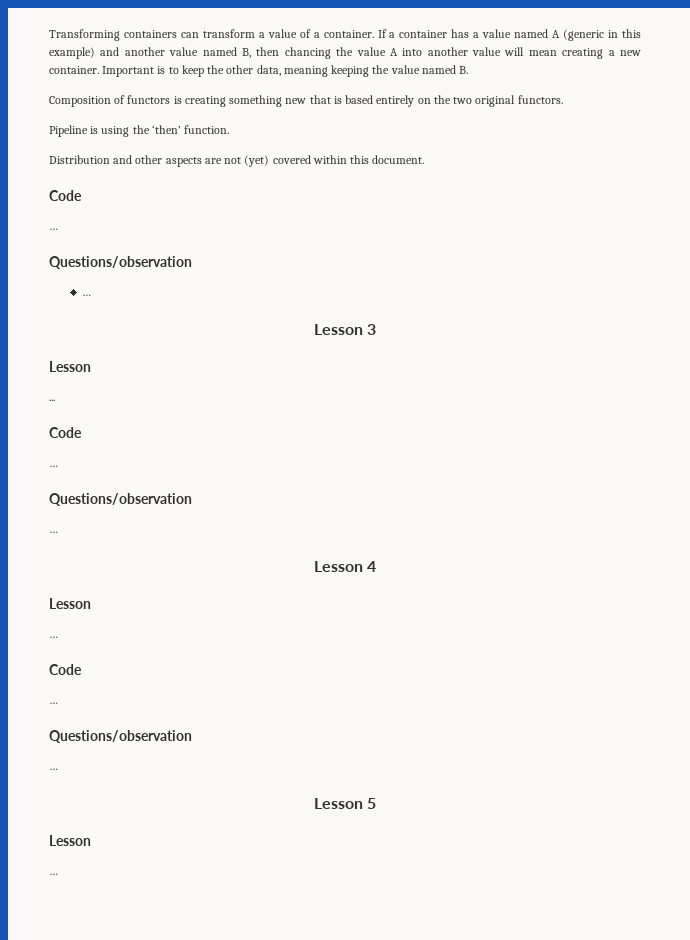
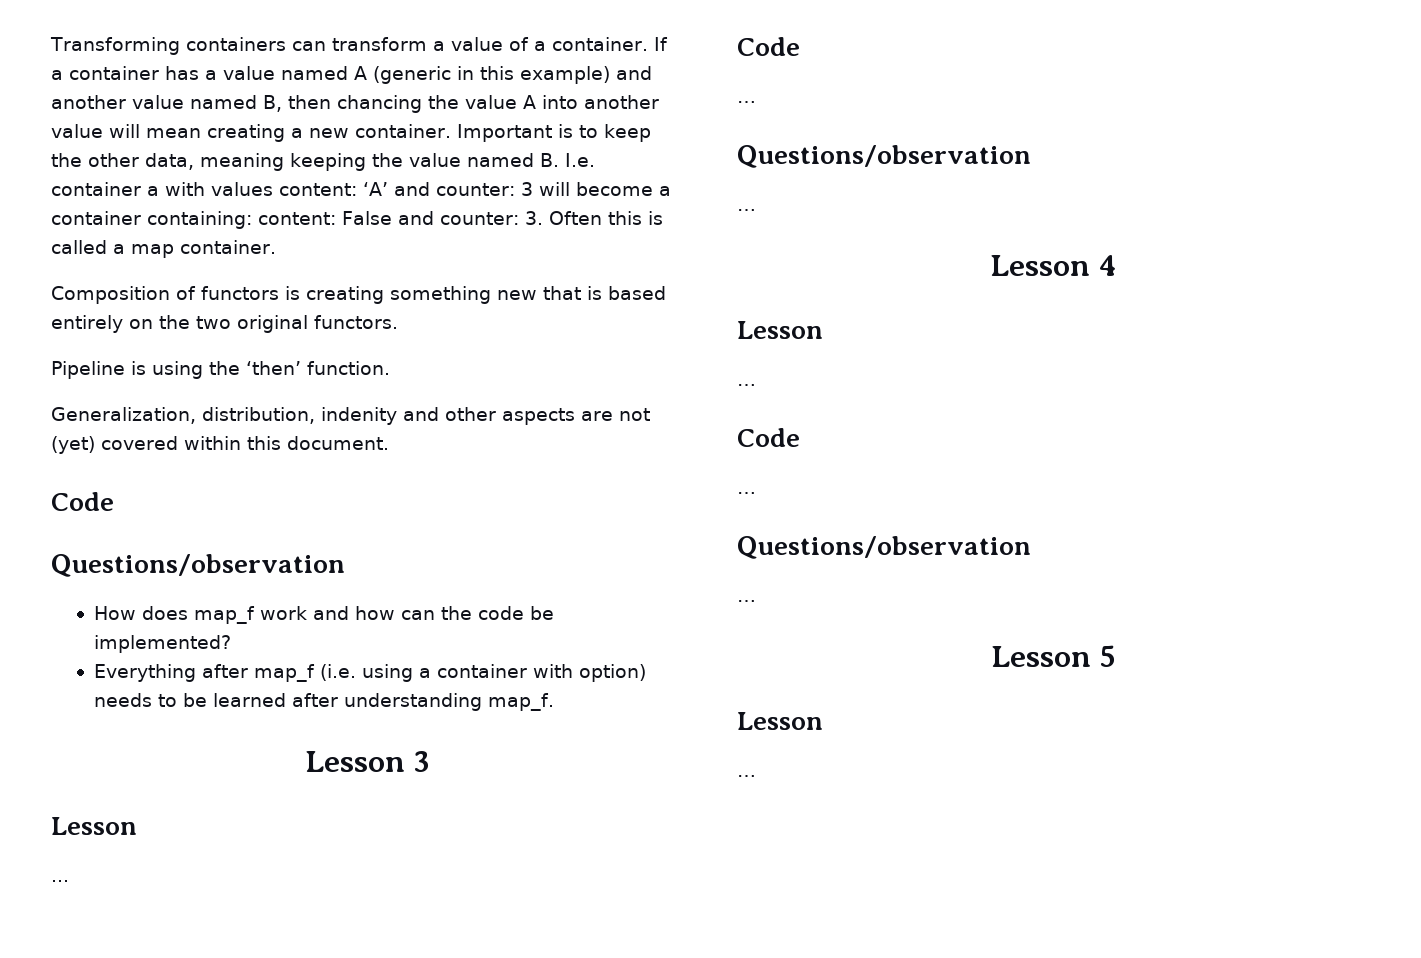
(469, 70) none -> [564,153,595,167] [51,182,671,196] [51,211,663,229] [51,240,276,258] I.e. container a with values content: ‘A’ and counter: 3 will become a container containing: content: False and counter: 3. Often this is called a map container.
[49,155,110,164] Distribution -> [51,407,397,425] Generalization, distribution, indenity
[49,228,58,230] [49,256,192,269] [81,294,91,296] // … // Questions/observation // … -> [51,554,345,577] [94,606,555,624] [94,635,232,653] [94,664,647,682] [94,693,555,711] // Questions/observation // How does map_f work and how can the code be implemented? // Everything after map_f (i.e. using a container with option) needs to be learned after understanding map_f.

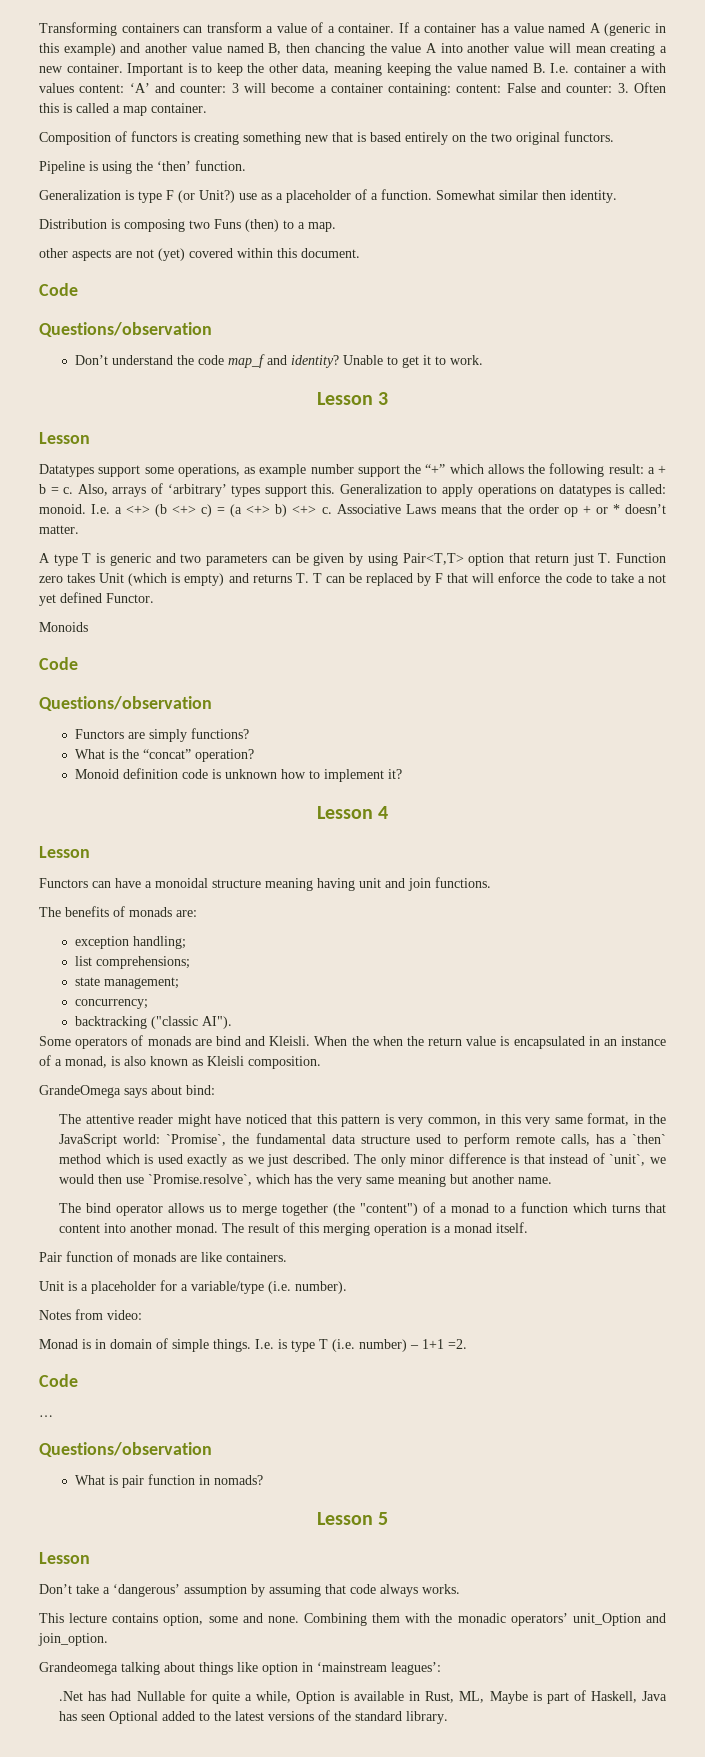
[51,407,439,425] Generalization, distribution, indenity and -> [39,189,617,203] [39,219,336,232] Generalization is type F (or Unit?) use as a placeholder of a function. Somewhat similar then identity. // Distribution is composing two Funs (then) to a map. //
[94,606,555,624] [94,635,232,653] [94,664,647,682] [94,693,555,711] [304,751,431,772] [51,817,137,835] [51,880,69,882] [737,37,800,56] [737,101,756,103] [737,145,1031,168] [737,209,756,211] [990,255,1117,276] [737,321,823,339] [737,384,756,386] [737,428,800,447] [737,492,756,494] [737,536,1031,559] [737,600,756,602] [990,645,1117,667] [737,712,823,730] [737,775,756,777] How does map_f work and how can the code be implemented? // Everything after map_f (i.e. using a container with option) needs to be learned after understanding map_f. // Lesson 3 // Lesson // ... // Code // … // Questions/observation // … // Lesson 4 // Lesson // … // Code // … // Questions/observation // … // Lesson 5 // Lesson // … -> [74,354,483,368] [316,392,389,405] [39,432,90,444] [39,463,666,477] [39,483,666,497] [39,504,667,517] [39,525,79,534] [39,553,666,566] [39,572,666,586] [39,592,154,606] [39,622,88,632] [39,657,78,670] [39,696,212,711] [74,728,249,742] [74,749,254,762] [74,768,402,782] [316,806,389,819] [39,846,90,858] [39,877,491,891] [39,906,197,917] [74,936,186,949] [74,956,190,969] [74,977,179,989] [74,999,148,1009] [74,1016,232,1029] [39,1035,666,1049] [39,1055,321,1069] [39,1085,215,1098] [59,1113,666,1127] [59,1133,666,1147] [59,1153,666,1167] [59,1174,553,1187] [59,1202,666,1216] [59,1222,529,1236] [39,1251,287,1262] [39,1280,347,1294] [39,1309,142,1320] [39,1338,467,1352] [39,1374,78,1387] [39,1415,53,1417] [39,1442,212,1457] [74,1474,263,1488] [316,1512,389,1525] [39,1552,90,1564] [39,1584,460,1597] [39,1613,666,1626] [38,1633,108,1646] [39,1662,441,1675] [59,1690,668,1704] [59,1710,449,1724] Don’t understand the code map_f and identity? Unable to get it to work. // Lesson 3 // Lesson // Datatypes support some operations, as example number support the “+” which allows the following result: a + b = c. Also, arrays of ‘arbitrary’ types support this. Generalization to apply operations on datatypes is called: monoid. I.e. a <+> (b <+> c) = (a <+> b) <+> c. Associative Laws means that the order op + or * doesn’t matter. // A type T is generic and two parameters can be given by using Pair<T,T> option that return just T. Function zero takes Unit (which is empty) and returns T. T can be replaced by F that will enforce the code to take a not yet defined Functor. // Monoids // Code // Questions/observation // Functors are simply functions? // What is the “concat” operation? // Monoid definition code is unknown how to implement it? // Lesson 4 // Lesson // Functors can have a monoidal structure meaning having unit and join functions. // The benefits of monads are: // exception handling; // list comprehensions; // state management; // concurrency; // backtracking ("classic AI"). // Some operators of monads are bind and Kleisli. When the when the return value is encapsulated in an instance of a monad, is also known as Kleisli composition. // GrandeOmega says about bind: // The attentive reader might have noticed that this pattern is very common, in this very same format, in the JavaScript world: `Promise`, the fundamental data structure used to perform remote calls, has a `then` method which is used exactly as we just described. The only minor difference is that instead of `unit`, we would then use `Promise.resolve`, which has the very same meaning but another name. // The bind operator allows us to merge together (the "content") of a monad to a function which turns that content into another monad. The result of this merging operation is a monad itself. // Pair function of monads are like containers. // Unit is a placeholder for a variable/type (i.e. number). // Notes from video: // Monad is in domain of simple things. I.e. is type T (i.e. number) – 1+1 =2. // Code // … // Questions/observation // What is pair function in nomads? // Lesson 5 // Lesson // Don’t take a ‘dangerous’ assumption by assuming that code always works. // This lecture contains option, some and none. Combining them with the monadic operators’ unit_Option and join_option. // Grandeomega talking about things like option in ‘mainstream leagues’: // .Net has had Nullable for quite a while, Option is available in Rust, ML, Maybe is part of Haskell, Java has seen Optional added to the latest versions of the standard library.

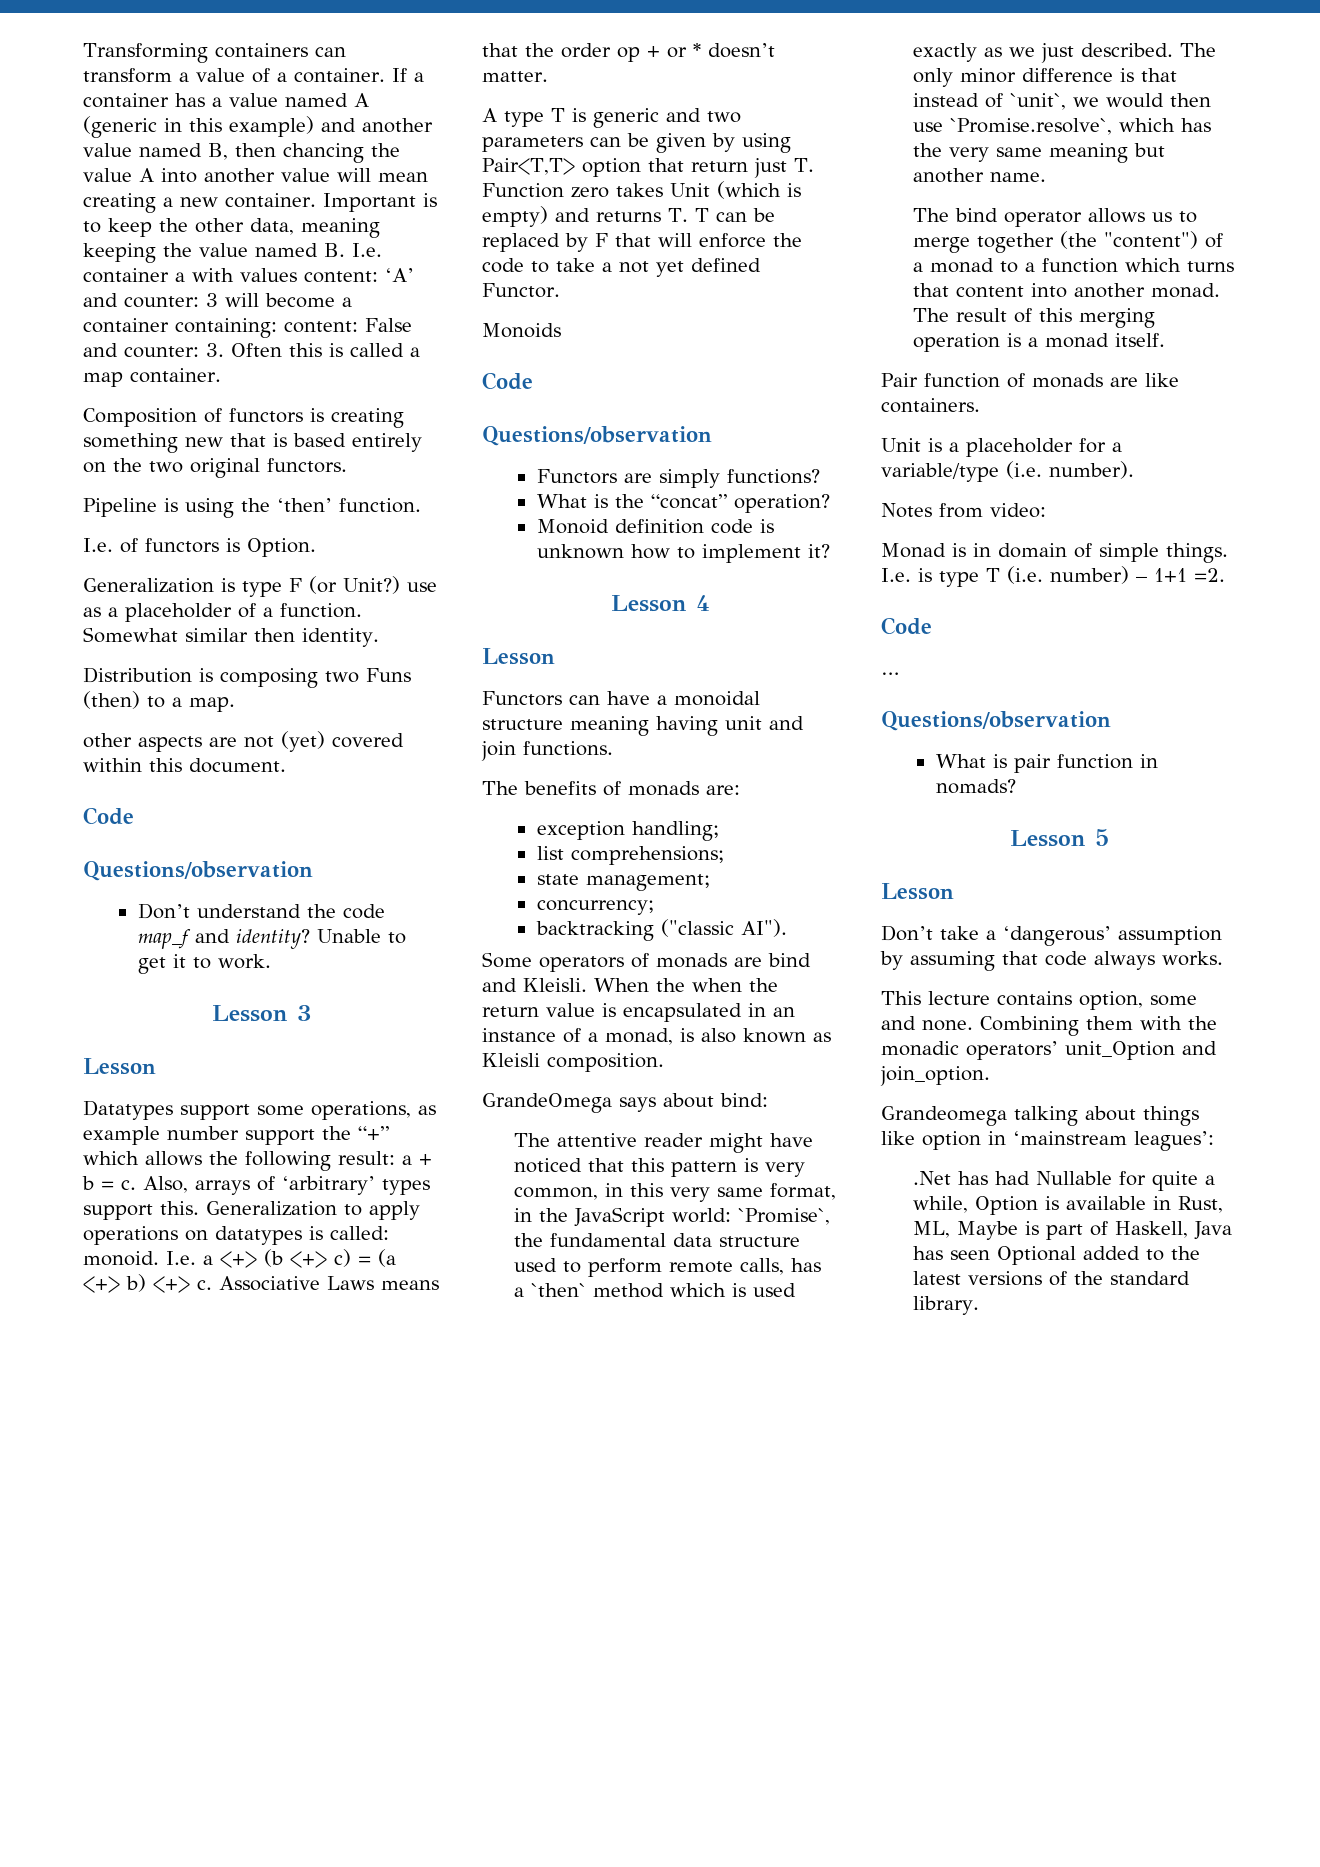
(246, 165) none -> [83,538,316,557] // I.e. of functors is Option.

